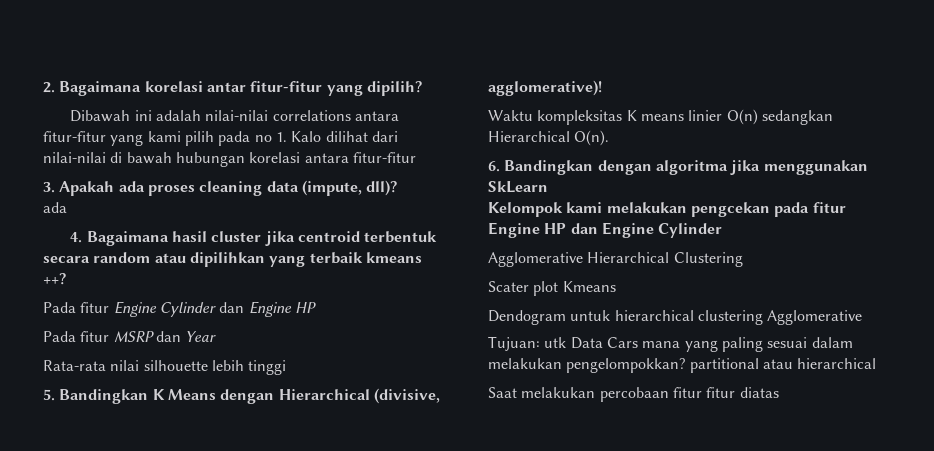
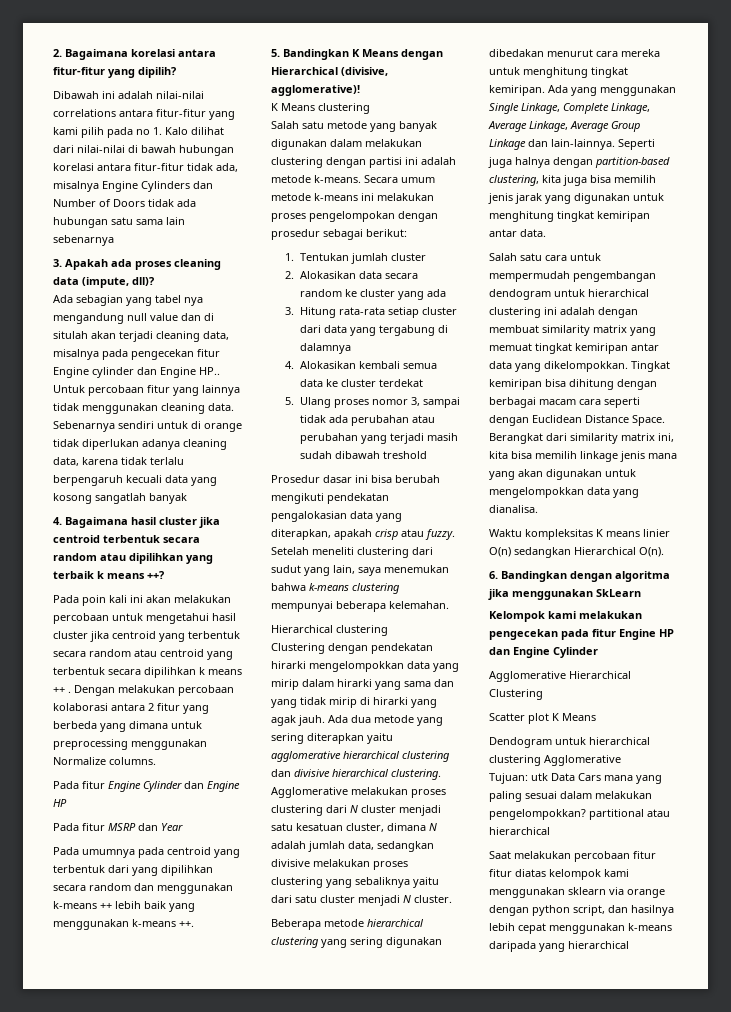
[206,82,246,92] antar -> [178,49,216,57] antara
(416, 157) none -> [187,163,238,172] [53,181,213,192] [53,199,196,207] [53,217,185,228] [53,235,114,246] tidak ada, misalnya Engine Cylinders dan Number of Doors tidak ada hubungan satu sama lain sebenarnya
[43,202,67,213] ada -> [53,295,203,306] [53,313,214,324] [53,331,229,342] [53,349,220,360] [53,367,220,378] [53,385,240,396] [53,403,234,414] [53,421,242,432] [53,439,227,450] [53,457,184,466] [53,475,217,486] [53,493,187,504] Ada sebagian yang tabel nya mengandung null value dan di situlah akan terjadi cleaning data, misalnya pada pengecekan fitur Engine cylinder dan Engine HP.. Untuk percobaan fitur yang lainnya tidak menggunakan cleaning data. Sebenarnya sendiri untuk di orange tidak diperlukan adanya cleaning data, karena tidak terlalu berpengaruh kecuali data yang kosong sangatlah banyak
[365,252,422,263] kmeans -> [97,571,145,579] k means
(66, 279) none -> [53,595,231,606] [53,613,236,624] [53,631,240,642] [53,649,233,660] [53,667,242,678] [53,685,234,696] [53,703,209,714] [53,721,202,732] [53,739,207,750] [53,757,156,765] // Pada poin kali ini akan melakukan percobaan untuk mengetahui hasil cluster jika centroid yang terbentuk secara random atau centroid yang terbentuk secara dipilihkan k means ++ . Dengan melakukan percobaan kolaborasi antara 2 fitur yang berbeda yang dimana untuk preprocessing menggunakan Normalize columns.
[43,360,287,375] Rata-rata nilai silhouette lebih tinggi -> [53,847,240,858] [53,865,213,876] [53,883,233,894] [53,901,195,912] [53,919,194,930] Pada umumnya pada centroid yang terbentuk dari yang dipilihkan secara random dan menggunakan k-means ++ lebih baik yang menggunakan k-means ++.
(602, 88) none -> [271,103,370,114] [271,121,437,132] [271,139,422,150] [271,157,456,168] [271,175,435,183] [271,193,434,201] [271,211,438,222] [271,229,407,240] [285,253,426,264] [285,271,418,279] [299,289,446,300] [285,307,457,318] [299,325,448,336] [299,343,351,354] [285,361,437,369] [299,379,423,387] [285,397,460,408] [299,415,435,426] [299,433,458,444] [299,451,427,459] [271,475,440,483] [271,493,389,504] [271,511,402,522] [271,529,455,540] [271,547,433,558] [271,565,449,576] [271,583,400,594] [271,601,449,612] [271,625,388,636] [271,643,433,654] [271,661,459,672] [271,679,454,690] [271,697,437,708] [271,715,443,726] [271,733,393,744] [271,751,450,762] [271,769,441,780] [271,787,446,798] [271,805,441,816] [271,823,437,832] [271,841,434,852] [271,859,408,870] [271,877,439,888] [271,895,452,906] [271,919,424,930] [271,937,442,948] [489,49,660,57] [489,67,628,78] [489,85,676,96] [489,103,650,114] [488,121,640,132] [489,139,655,150] [488,157,670,168] [489,175,656,186] [488,193,664,204] [489,211,650,222] [489,229,546,237] [489,253,601,261] [489,271,656,282] [489,289,649,300] [489,307,638,318] [489,325,656,336] [489,343,659,354] [489,361,670,372] [489,379,657,390] [489,397,640,408] [489,415,665,426] [489,433,674,444] [489,451,677,462] [489,469,636,480] [489,487,639,498] [489,505,538,513] // K Means clustering // Salah satu metode yang banyak digunakan dalam melakukan clustering dengan partisi ini adalah metode k-means. Secara umum metode k-means ini melakukan proses pengelompokan dengan prosedur sebagai berikut: // 1. Tentukan jumlah cluster // 2. Alokasikan data secara random ke cluster yang ada // 3. Hitung rata-rata setiap cluster dari data yang tergabung di dalamnya // 4. Alokasikan kembali semua data ke cluster terdekat // 5. Ulang proses nomor 3, sampai tidak ada perubahan atau perubahan yang terjadi masih sudah dibawah treshold // Prosedur dasar ini bisa berubah mengikuti pendekatan pengalokasian data yang diterapkan, apakah crisp atau fuzzy. Setelah meneliti clustering dari sudut yang lain, saya menemukan bahwa k-means clustering mempunyai beberapa kelemahan. // Hierarchical clustering // Clustering dengan pendekatan hirarki mengelompokkan data yang mirip dalam hirarki yang sama dan yang tidak mirip di hirarki yang agak jauh. Ada dua metode yang sering diterapkan yaitu agglomerative hierarchical clustering dan divisive hierarchical clustering. Agglomerative melakukan proses clustering dari N cluster menjadi satu kesatuan cluster, dimana N adalah jumlah data, sedangkan divisive melakukan proses clustering yang sebaliknya yaitu dari satu cluster menjadi N cluster. // Beberapa metode hierarchical clustering yang sering digunakan dibedakan menurut cara mereka untuk menghitung tingkat kemiripan. Ada yang menggunakan Single Linkage, Complete Linkage, Average Linkage, Average Group Linkage dan lain-lainnya. Seperti juga halnya dengan partition-based clustering, kita juga bisa memilih jenis jarak yang digunakan untuk menghitung tingkat kemiripan antar data. // Salah satu cara untuk mempermudah pengembangan dendogram untuk hierarchical clustering ini adalah dengan membuat similarity matrix yang memuat tingkat kemiripan antar data yang dikelompokkan. Tingkat kemiripan bisa dihitung dengan berbagai macam cara seperti dengan Euclidean Distance Space. Berangkat dari similarity matrix ini, kita bisa memilih linkage jenis mana yang akan digunakan untuk mengelompokkan data yang dianalisa.
[690,202,770,217] pengcekan -> [489,629,558,640] pengecekan
[488,281,616,296] Scater plot Kmeans -> [489,713,596,724] Scatter plot K Means
(779, 392) none -> [549,869,629,880] [489,887,665,898] [489,905,674,916] [489,923,672,934] [489,941,629,952] kelompok kami menggunakan sklearn via orange dengan python script, dan hasilnya lebih cepat menggunakan k-means daripada yang hierarchical

